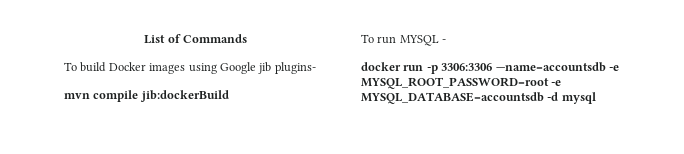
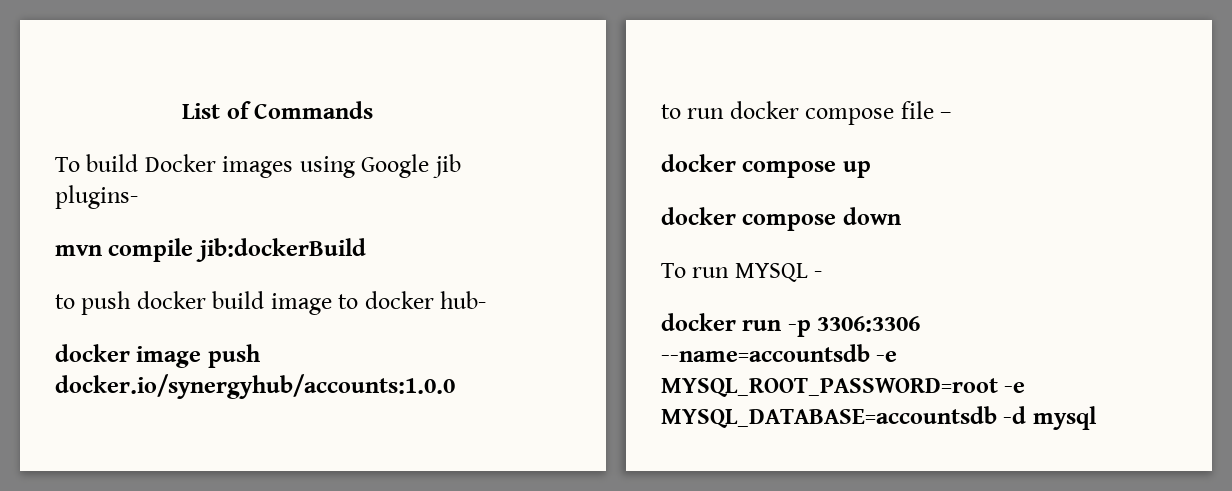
(229, 96) none -> [55,291,487,315] [55,344,260,368] [55,374,455,399] [661,101,952,125] [661,154,871,178] [661,207,901,231] // to push docker build image to docker hub- // docker image push docker.io/synergyhub/accounts:1.0.0 // to run docker compose file – // docker compose up // docker compose down
[495,62,606,72] —name=accountsdb -> [661,344,870,362] --name=accountsdb

